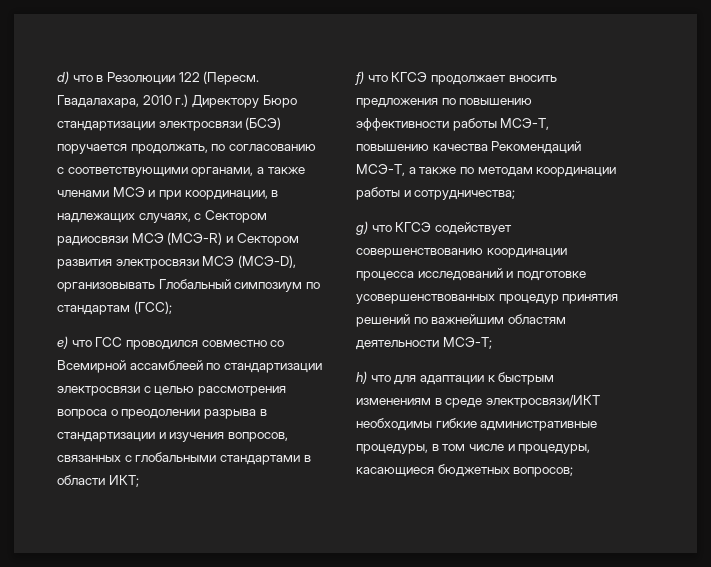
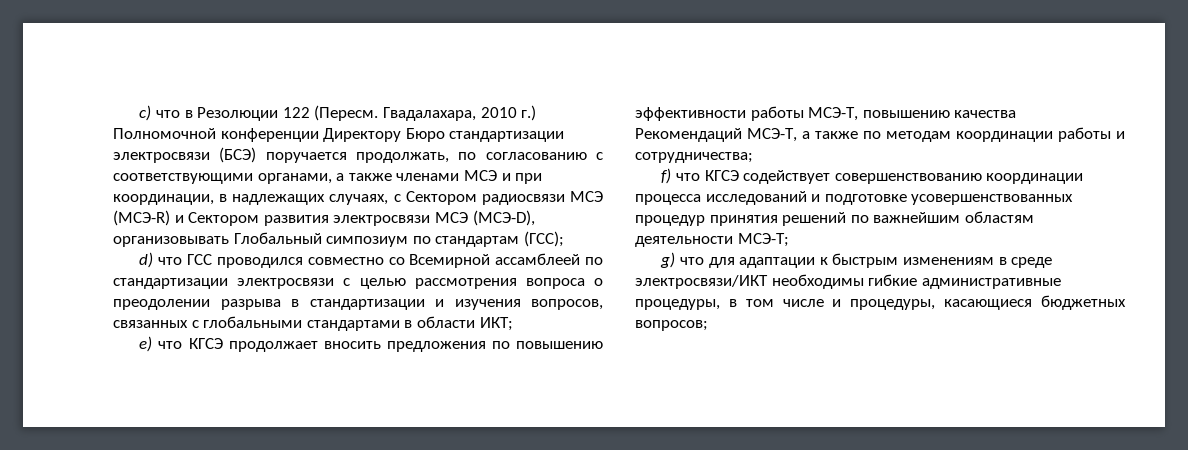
[57,71,69,84] d) -> [139,105,152,121] c)
(189, 100) none -> [113,128,319,142] Полномочной конференции
[57,336,68,349] e) -> [139,252,154,268] d)
[355,71,364,85] f) -> [139,336,153,352] e)
[356,221,368,235] g) -> [661,168,672,184] f)
[356,371,367,384] h) -> [660,252,676,268] g)

